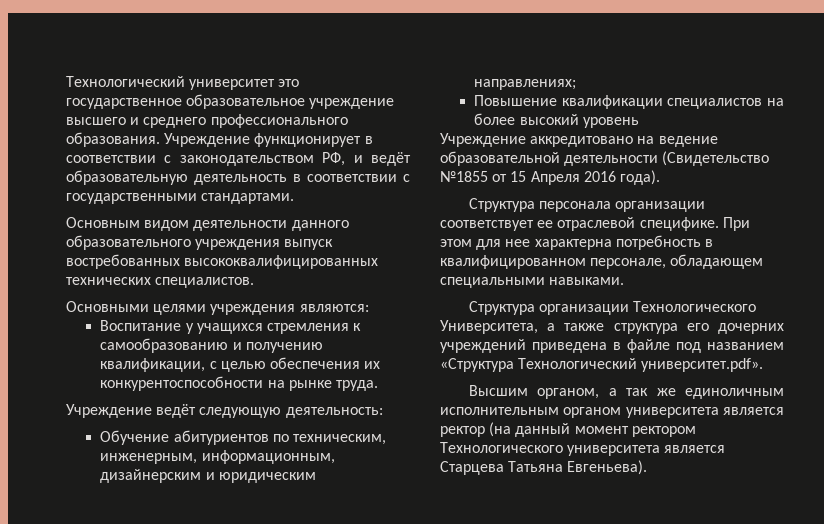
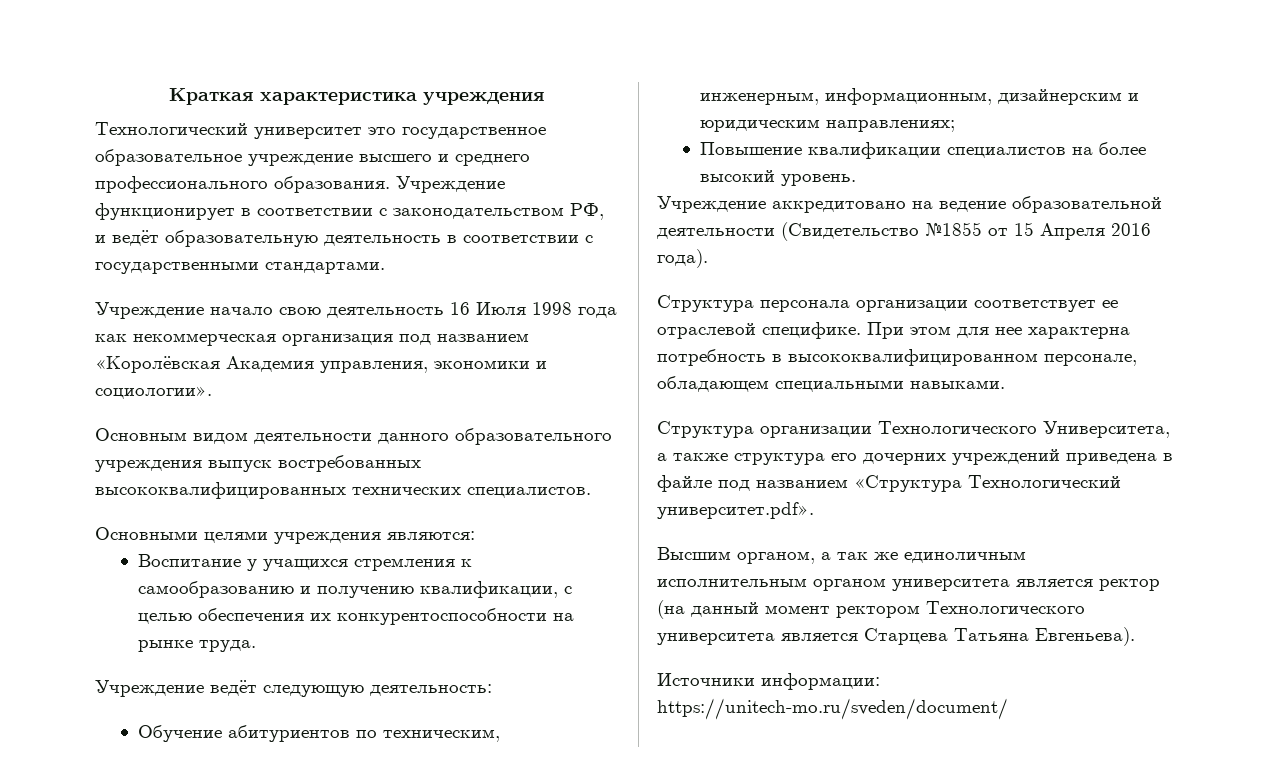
(66, 81) none -> [169,88,545,105] Краткая характеристика учреждения //
(295, 198) none -> [95,302,617,319] [95,333,529,346] [95,356,547,373] [95,386,212,399] // Учреждение начало свою деятельность 16 Июля 1998 года как некоммерческая организация под названием «Королёвская Академия управления, экономики и социологии».
[582,117,639,128] уровень -> [781,174,857,186] уровень.
[440,255,586,269] квалифицированном -> [788,349,1038,366] высококвалифицированном
(648, 467) none -> [657,673,880,690] [657,698,1008,720] // Источники информации: https://unitech-mo.ru/sveden/document/

